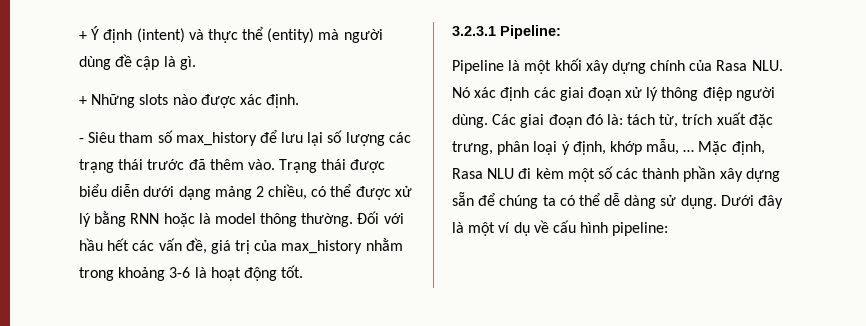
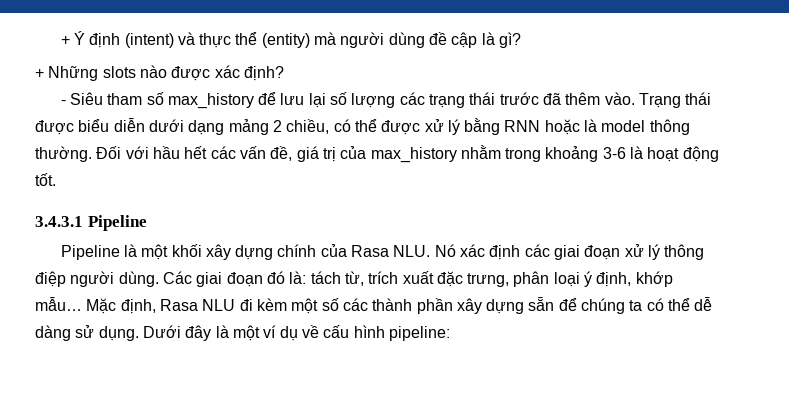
[179,56,196,70] gì. -> [499,32,522,48] gì?
[266,94,300,108] định. -> [243,66,284,81] định?
[452,25,561,39] 3.2.3.1 Pipeline: -> [35,215,147,231] 3.4.3.1 Pipeline
[646,139,695,155] mẫu, … -> [35,297,82,311] mẫu…

